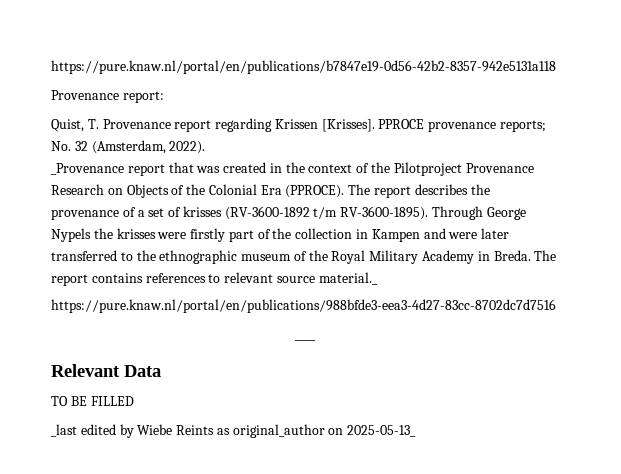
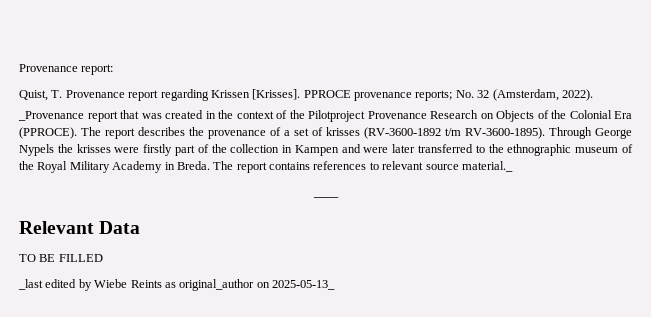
[51,60,556,74] https://pure.knaw.nl/portal/en/publications/b7847e19-0d56-42b2-8357-942e5131a118 // -> (19, 68) none
[51,299,556,313] // https://pure.knaw.nl/portal/en/publications/988bfde3-eea3-4d27-83cc-8702dc7d7516 -> (513, 166) none

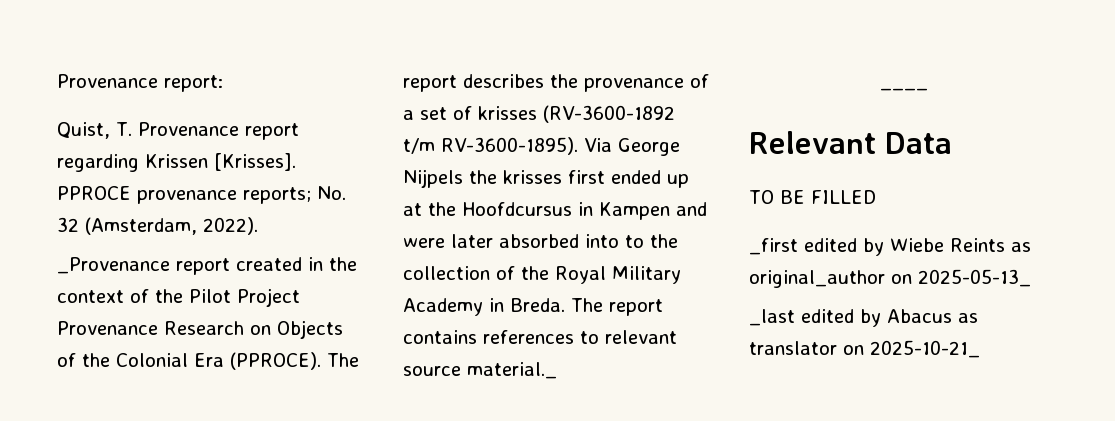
[120,110,162,119] that was -> (230, 266) none
[308,110,365,122] Pilotproject -> [189,288,300,307] Pilot Project
[549,127,632,139] [19,144,280,156] Through George Nypels the krisses were firstly part of the collection -> [584,138,680,156] [403,169,689,188] [403,202,572,216] Via George Nijpels the krisses first ended up at the Hoofdcursus
[418,144,619,156] transferred to the ethnographic museum -> [499,234,678,248] [403,266,490,280] absorbed into to the collection
[18,279,43,290] _last -> [749,238,798,255] _first
(335, 285) none -> [749,309,978,327] [749,340,980,358] // _last edited by Abacus as translator on 2025-10-21_

